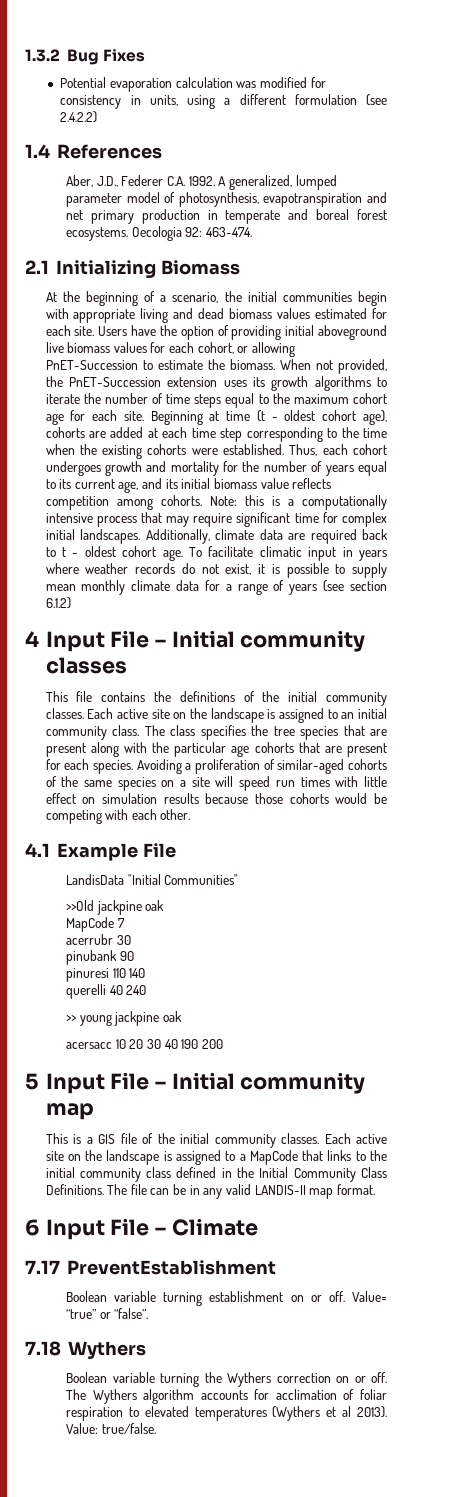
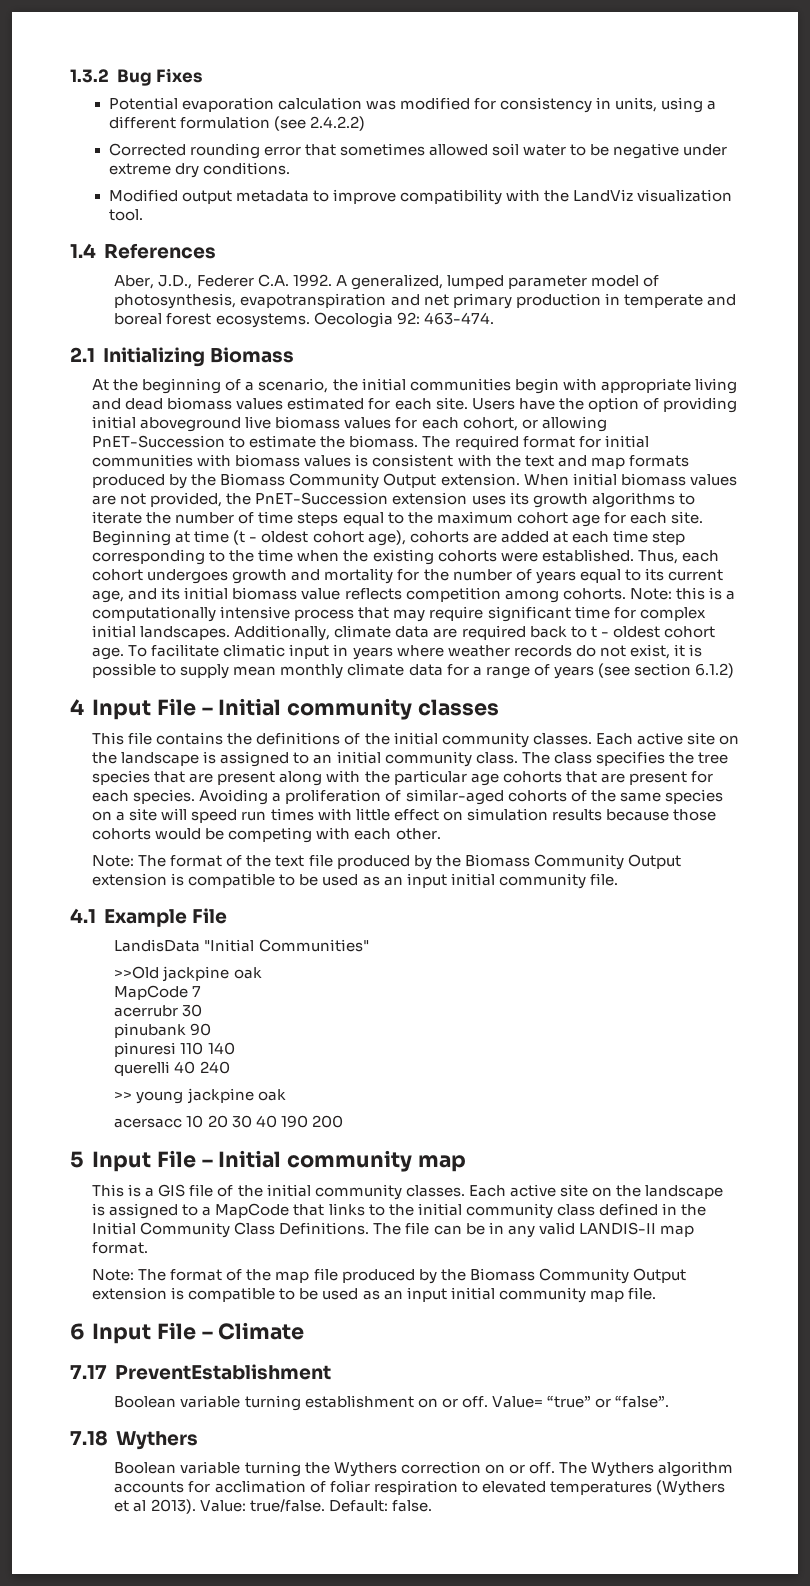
(98, 117) none -> [108,143,728,159] [108,162,290,178] [108,189,733,205] [108,209,143,221] // Corrected rounding error that sometimes allowed soil water to be negative under extreme dry conditions. // Modified output metadata to improve compatibility with the LandViz visualization tool.
[279,359,311,370] When -> [422,435,649,450] [92,454,689,469] [92,473,737,489] [92,495,117,505] The required format for initial communities with biomass values is consistent with the text and map formats produced by the Biomass Community Output extension. When initial biomass values are
(191, 814) none -> [92,854,681,870] [92,873,618,889] // Note: The format of the text file produced by the Biomass Community Output extension is compatible to be used as an input initial community file.
(375, 1189) none -> [92,1268,686,1284] [92,1287,656,1303] // Note: The format of the map file produced by the Biomass Community Output extension is compatible to be used as an input initial community map file.
(156, 1428) none -> [328,1500,432,1512] Default: false.

